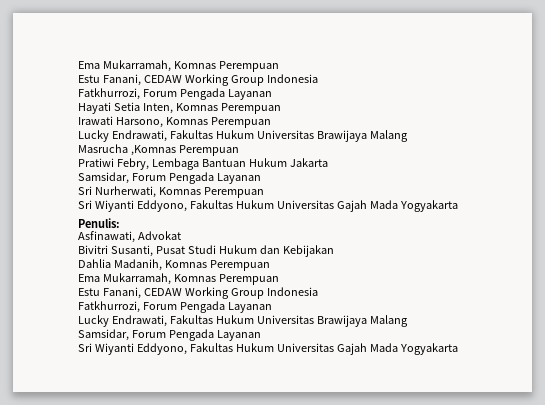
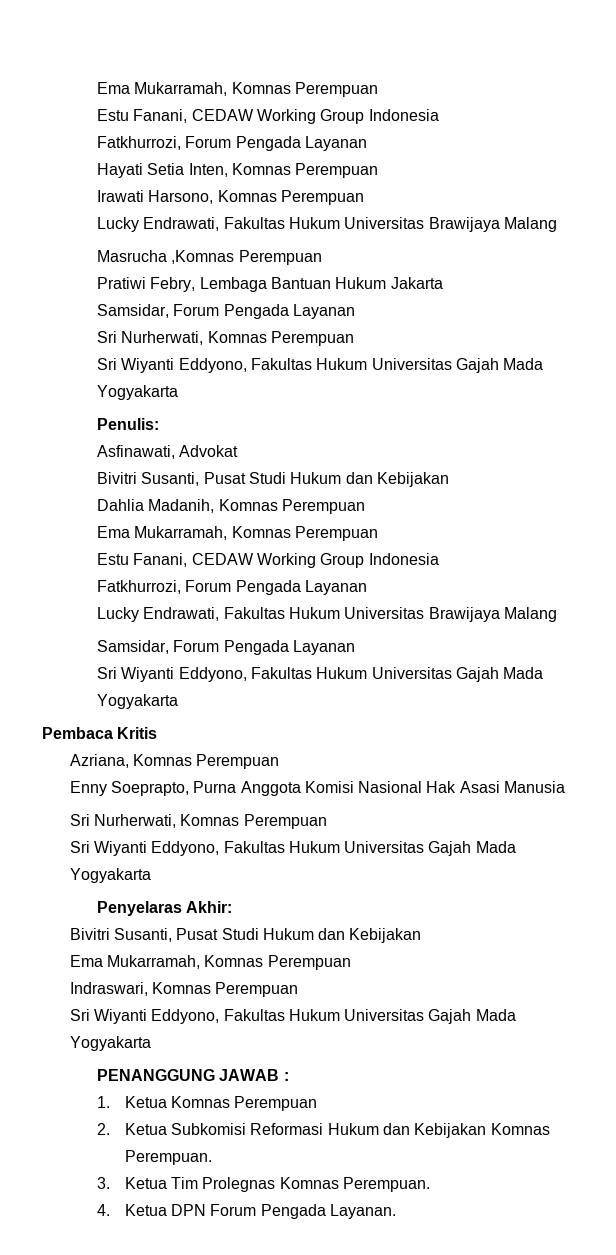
(458, 349) none -> [42,727,158,739] [69,754,280,769] [69,781,566,796] [69,814,327,829] [69,841,516,856] [69,868,151,883] [97,901,233,916] [69,928,422,943] [69,955,351,970] [69,982,299,997] [69,1009,516,1024] [69,1036,151,1051] [97,1069,289,1081] [97,1096,318,1111] [97,1123,550,1138] [124,1150,212,1165] [97,1177,430,1192] [97,1204,396,1219] // Pembaca Kritis // Azriana, Komnas Perempuan // Enny Soeprapto, Purna Anggota Komisi Nasional Hak Asasi Manusia // Sri Nurherwati, Komnas Perempuan // Sri Wiyanti Eddyono, Fakultas Hukum Universitas Gajah Mada Yogyakarta // Penyelaras Akhir: // Bivitri Susanti, Pusat Studi Hukum dan Kebijakan // Ema Mukarramah, Komnas Perempuan // Indraswari, Komnas Perempuan // Sri Wiyanti Eddyono, Fakultas Hukum Universitas Gajah Mada Yogyakarta // PENANGGUNG JAWAB : // 1. Ketua Komnas Perempuan // 2. Ketua Subkomisi Reformasi Hukum dan Kebijakan Komnas Perempuan. // 3. Ketua Tim Prolegnas Komnas Perempuan. // 4. Ketua DPN Forum Pengada Layanan.

